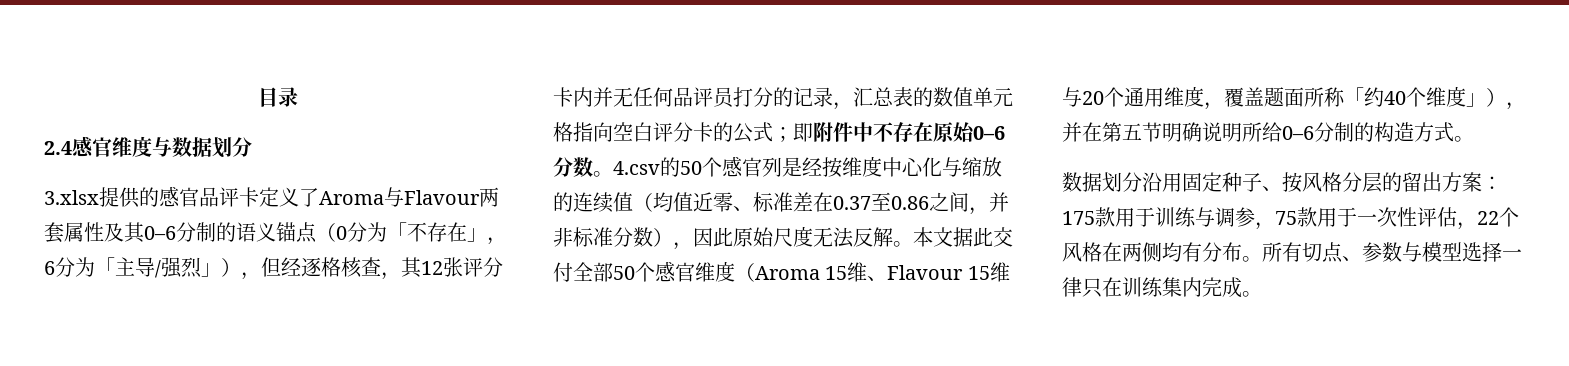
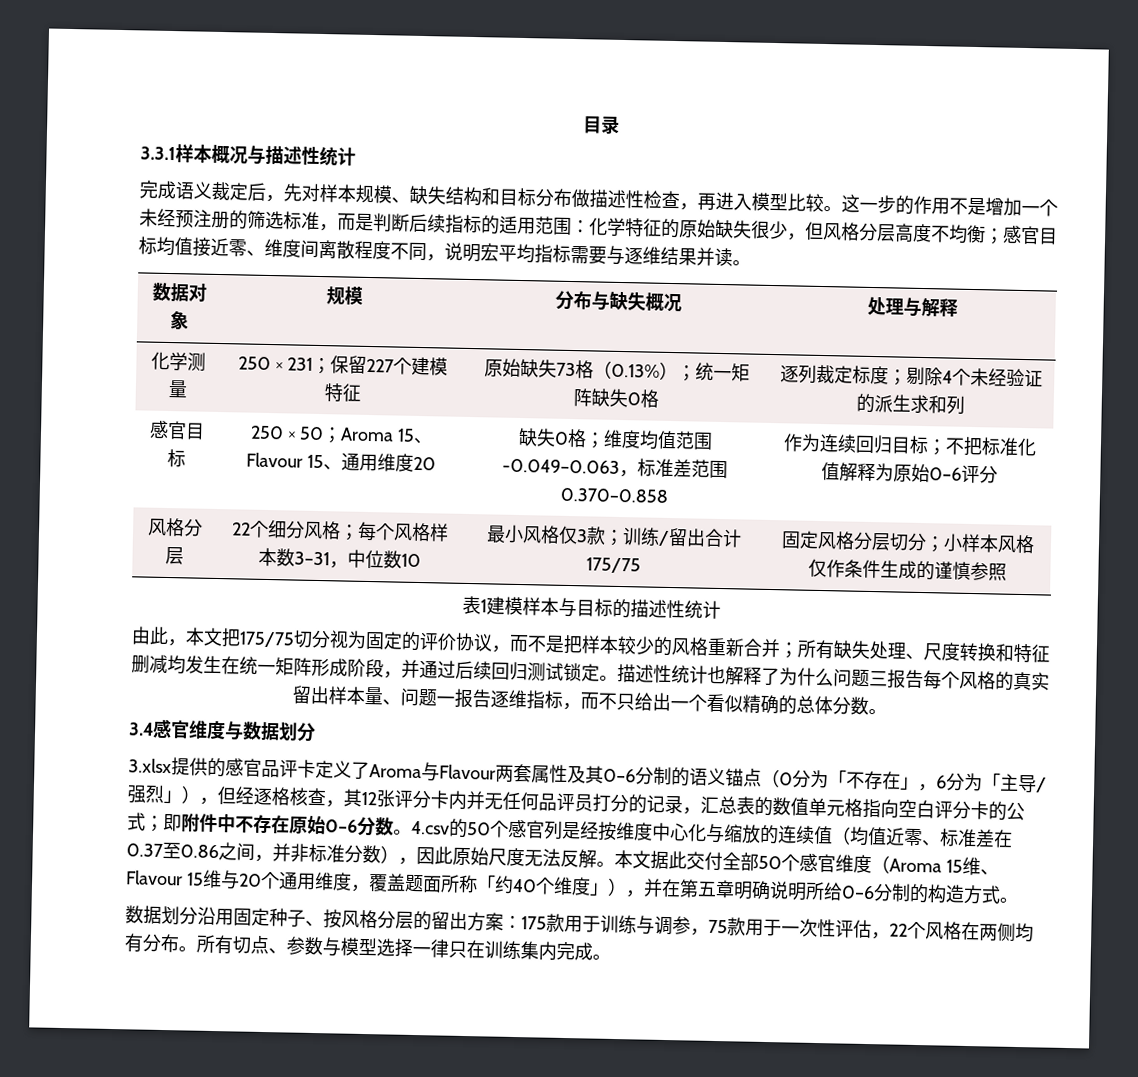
[44,141,72,155] 2.4 -> [140,144,356,167] [139,180,1058,217] [139,208,1058,245] [138,236,751,267] [152,282,207,302] [170,311,189,330] [325,286,363,305] [554,290,682,313] [867,296,958,317] [151,351,206,372] [168,380,188,399] [237,355,449,376] [323,383,362,402] [484,358,750,382] [573,388,659,408] [780,364,1043,388] [856,393,965,415] [149,420,205,440] [167,448,186,468] [249,425,433,445] [246,452,436,472] [518,427,713,450] [502,458,728,479] [560,487,668,503] [783,433,1037,457] [821,462,998,484] [147,517,203,537] [165,546,184,565] [230,519,449,542] [257,547,421,569] [485,524,742,548] [585,557,641,574] [781,530,1035,554] [808,558,1007,581] [461,595,721,620] [130,626,1050,663] [130,654,1050,691] [291,685,887,715] [128,722,154,736] 3.3.1样本概况与描述性统计 // 完成语义裁定后，先对样本规模、缺失结构和目标分布做描述性检查，再进入模型比较。这一步的作用不是增加一个未经预注册的筛选标准，而是判断后续指标的适用范围：化学特征的原始缺失很少，但风格分层高度不均衡；感官目标均值接近零、维度间离散程度不同，说明宏平均指标需要与逐维结果并读。 // 数据对象 | 规模 | 分布与缺失概况 | 处理与解释 // 化学测量 | 250 × 231；保留227个建模特征 | 原始缺失73格（0.13%）；统一矩阵缺失0格 | 逐列裁定标度；剔除4个未经验证的派生求和列 // 感官目标 | 250 × 50；Aroma 15、Flavour 15、通用维度20 | 缺失0格；维度均值范围-0.049–0.063，标准差范围0.370–0.858 | 作为连续回归目标；不把标准化值解释为原始0–6评分 // 风格分层 | 22个细分风格；每个风格样本数3–31，中位数10 | 最小风格仅3款；训练/留出合计175/75 | 固定风格分层切分；小样本风格仅作条件生成的谨慎参照 // 表1建模样本与目标的描述性统计 // 由此，本文把175/75切分视为固定的评价协议，而不是把样本较少的风格重新合并；所有缺失处理、尺度转换和特征删减均发生在统一矩阵形成阶段，并通过后续回归测试锁定。描述性统计也解释了为什么问题三报告每个风格的真实留出样本量、问题一报告逐维指标，而不只给出一个看似精确的总体分数。 // 3.4
[1142,122,1162,142] 节 -> [714,879,735,899] 章

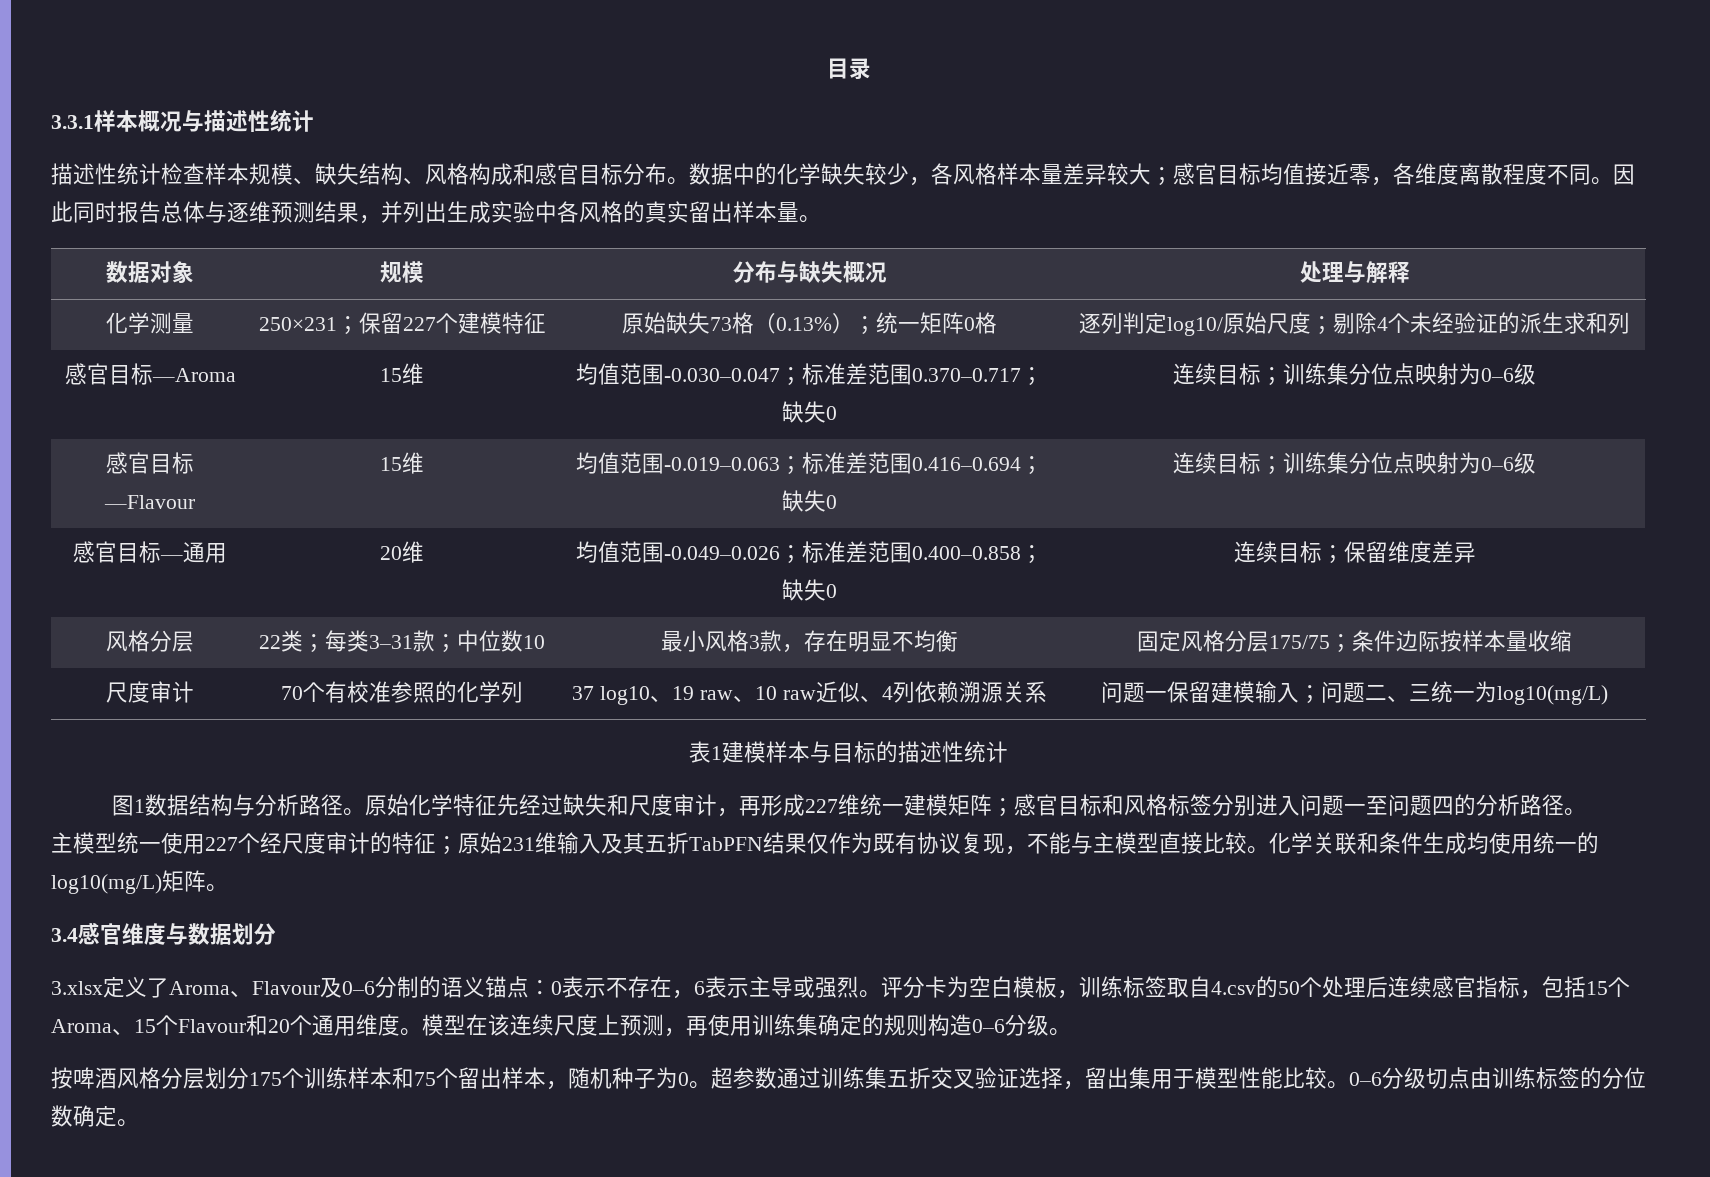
[139,180,321,203] 完成语义裁定后，先对 -> [51,163,205,185] 描述性统计检查
[481,187,1058,217] [139,208,986,244] 和目标分布做描述性检查，再进入模型比较。这一步的作用不是增加一个未经预注册的筛选标准，而是判断后续指标的适用范围：化学特征的原始缺失很少，但风格分层高度不均衡 -> [403,163,1151,186] 、风格构成和感官目标分布。数据中的化学缺失较少，各风格样本量差异较大
[246,238,319,258] 、维度间 -> [1371,163,1459,186] ，各维度
[426,242,733,267] ，说明宏平均指标需要与逐维结果并读 -> [1591,164,1635,185] [51,201,799,224] 。因此同时报告总体与逐维预测结果，并列出生成实验中各风格的真实留出样本量
[237,356,314,371] 250 × 231 -> [258,317,337,331] 250×231
[591,388,628,408] 缺失 -> (964, 323) none
[816,364,871,384] 裁定标 -> [1123,312,1289,336] 判定log10/原始尺
[249,425,433,445] [246,452,436,472] [518,427,713,450] [502,458,728,479] [560,487,668,503] [783,433,1037,457] [821,462,998,484] [147,517,203,537] [165,546,184,565] [230,519,449,542] [257,547,348,569] | 250 × 50；Aroma 15、Flavour 15、通用维度20 | 缺失0格；维度均值范围-0.049–0.063，标准差范围0.370–0.858 | 作为连续回归目标；不把标准化值解释为原始0–6评分 // 风格分层 | 22个细分风格；每个风格样本数3–31， -> [151,368,236,382] [380,363,424,385] [575,363,1043,386] [781,401,837,423] [1173,363,1536,386] [106,452,194,474] [104,495,195,509] [380,452,424,474] [575,452,1043,475] [781,490,837,512] [1173,452,1536,475] [73,541,227,563] [380,541,424,563] [575,541,1043,564] [781,579,837,601] [1233,541,1476,564] [106,630,194,652] [259,630,457,653] —Aroma | 15维 | 均值范围-0.030–0.047；标准差范围0.370–0.717；缺失0 | 连续目标；训练集分位点映射为0–6级 // 感官目标—Flavour | 15维 | 均值范围-0.019–0.063；标准差范围0.416–0.694；缺失0 | 连续目标；训练集分位点映射为0–6级 // 感官目标—通用 | 20维 | 均值范围-0.049–0.026；标准差范围0.400–0.858；缺失0 | 连续目标；保留维度差异 // 风格分层 | 22类；每类3–31款；
[557,525,742,548] [585,557,641,574] [781,530,1035,554] [808,558,1007,581] 仅3款；训练/留出合计175/75 | 固定风格分层切分；小样本风格仅作条件生成的谨慎参照 -> [748,630,958,653] [1137,630,1572,653] [106,681,194,703] [281,681,523,703] [572,681,1047,705] [1101,681,1608,705] 3款，存在明显不均衡 | 固定风格分层175/75；条件边际按样本量收缩 // 尺度审计 | 70个有校准参照的化学列 | 37 log10、19 raw、10 raw近似、4列依赖溯源关系 | 问题一保留建模输入；问题二、三统一为log10(mg/L)
[130,626,1050,663] [130,654,1050,691] [291,685,869,715] 由此，本文把175/75切分视为固定的评价协议，而不是把样本较少的风格重新合并；所有缺失处理、尺度转换和特征删减均发生在统一矩阵形成阶段，并通过后续回归测试锁定。描述性统计也解释了为什么问题三报告每个风格的真实留出样本量、问题一报告逐维指标，而不只给出一个看似精确的总体分数 -> [111,794,1586,817] [51,832,1599,855] [51,870,206,894] 图1数据结构与分析路径。原始化学特征先经过缺失和尺度审计，再形成227维统一建模矩阵；感官目标和风格标签分别进入问题一至问题四的分析路径。 // 主模型统一使用227个经尺度审计的特征；原始231维输入及其五折TabPFN结果仅作为既有协议复现，不能与主模型直接比较。化学关联和条件生成均使用统一的log10(mg/L)矩阵
[171,757,604,784] 提供的感官品评卡定义了Aroma与Flavour两套属性及其 -> [103,977,342,998] 定义了Aroma、Flavour及
[761,768,1047,793] [127,784,1025,821] [127,812,1013,848] [126,841,999,876] [126,869,1018,905] [125,905,1034,943] [124,933,593,961] （0分为「不存在」，6分为「主导/强烈」），但经逐格核查，其12张评分卡内并无任何品评员打分的记录，汇总表的数值单元格指向空白评分卡的公式；即附件中不存在原始0–6分数。4.csv的50个感官列是经按维度中心化与缩放的连续值（均值近零、标准差在0.37至0.86之间，并非标准分数），因此原始尺度无法反解。本文据此交付全部50个感官维度（Aroma 15维、Flavour 15维与20个通用维度，覆盖题面所称「约40个维度」），并在第五章明确说明所给0–6分制的构造方式。 // 数据划分沿用固定种子、按风格分层的留出方案：175款用于训练与调参，75款用于一次性评估，22个风格在两侧均有分布。所有切点、参数与模型选择一律只在训练集内完成 -> [529,976,1630,999] [51,1014,1071,1037] [51,1067,1646,1090] [51,1105,117,1127] ：0表示不存在，6表示主导或强烈。评分卡为空白模板，训练标签取自4.csv的50个处理后连续感官指标，包括15个Aroma、15个Flavour和20个通用维度。模型在该连续尺度上预测，再使用训练集确定的规则构造0–6分级。 // 按啤酒风格分层划分175个训练样本和75个留出样本，随机种子为0。超参数通过训练集五折交叉验证选择，留出集用于模型性能比较。0–6分级切点由训练标签的分位数确定

